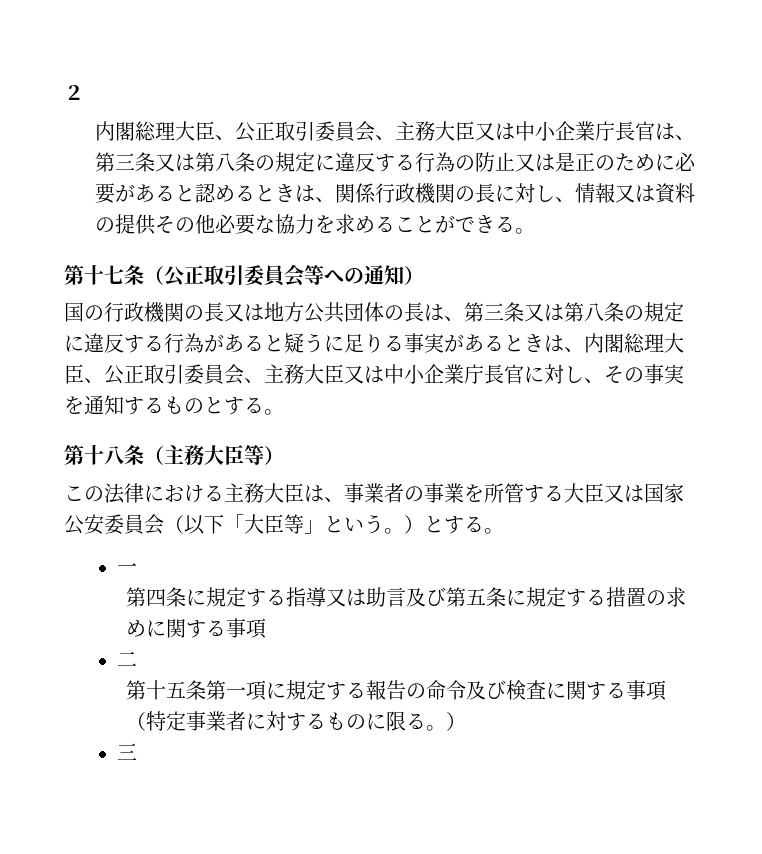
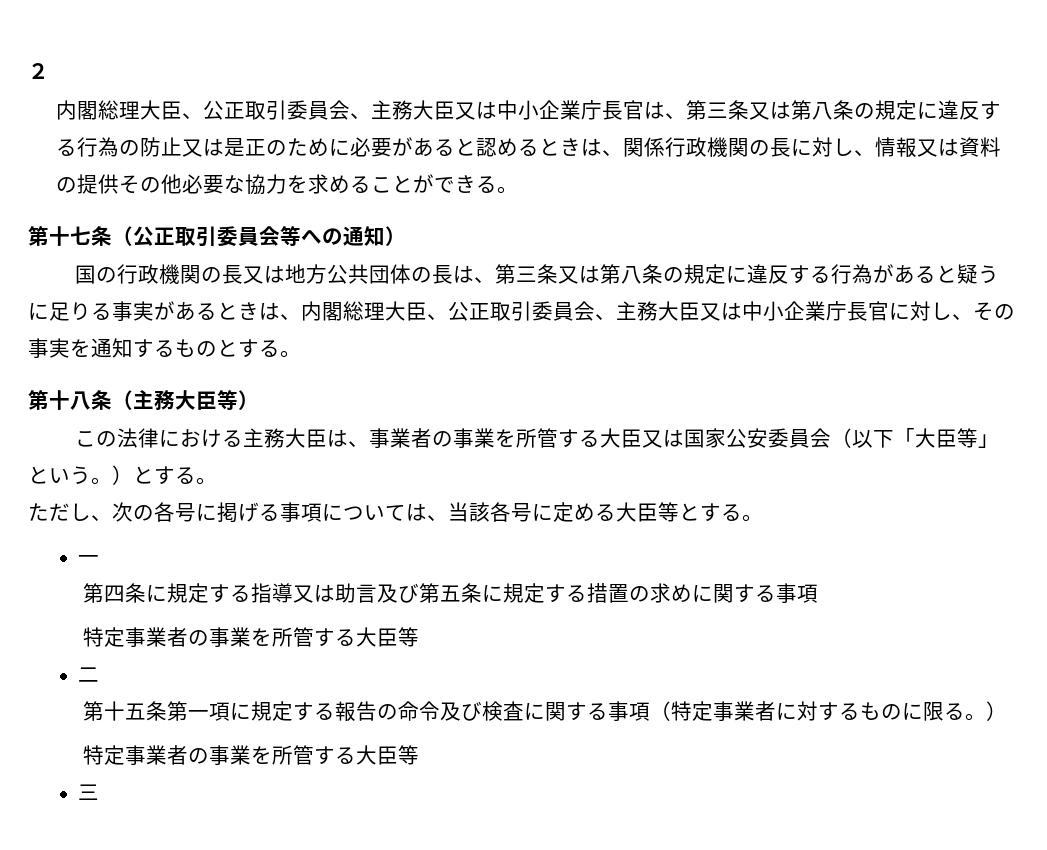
(504, 531) none -> [28,502,763,523] // ただし、次の各号に掲げる事項については、当該各号に定める大臣等とする。
(266, 628) none -> [83,627,420,647] // 特定事業者の事業を所管する大臣等
(466, 721) none -> [83,745,420,765] // 特定事業者の事業を所管する大臣等

